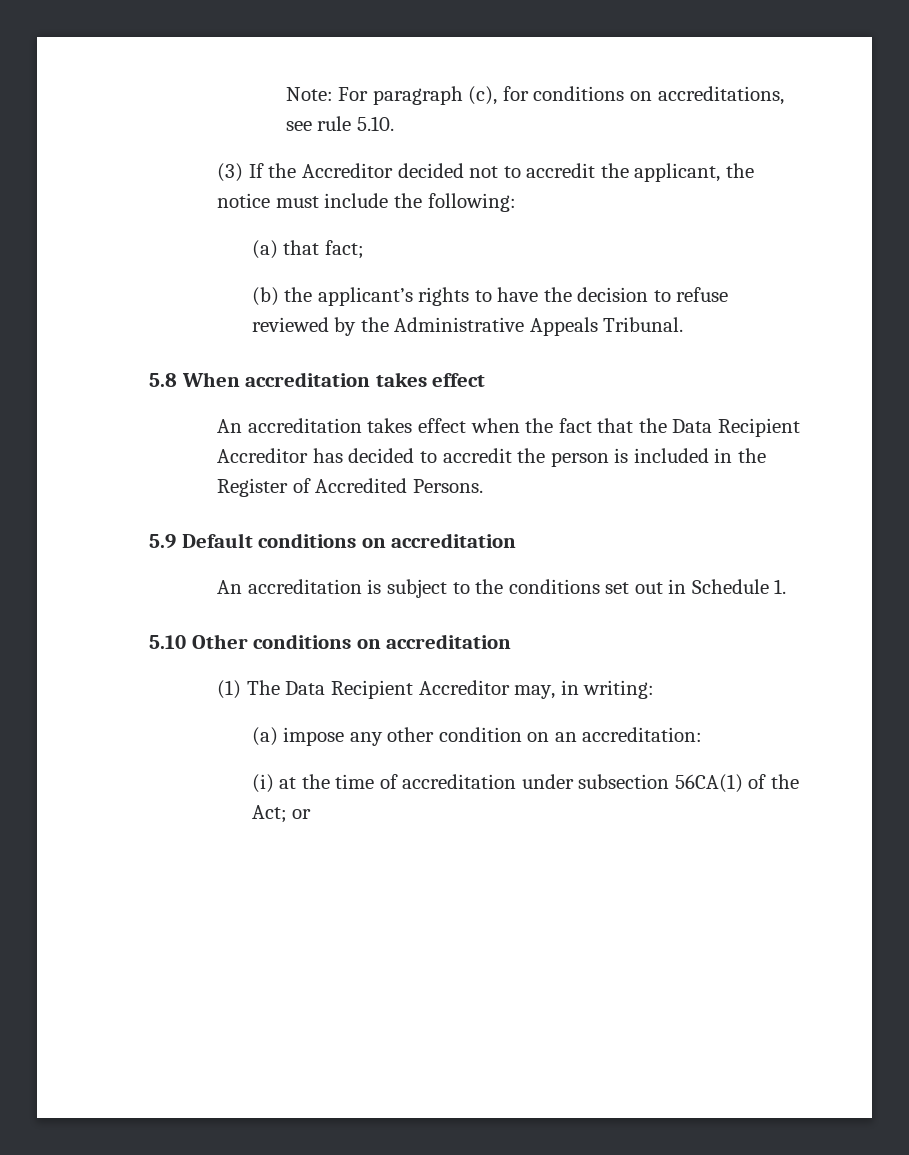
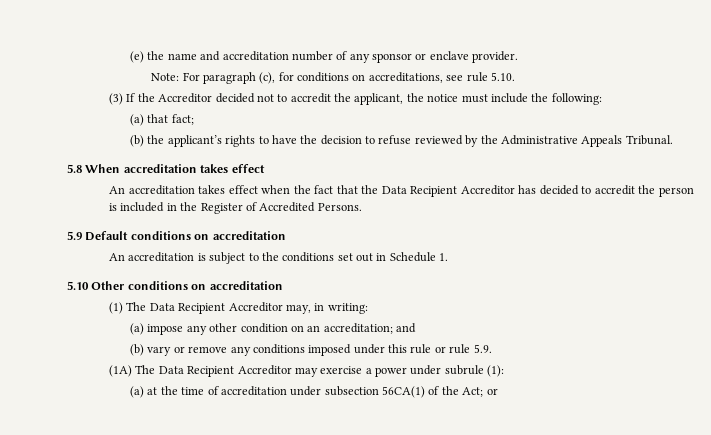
(285, 94) none -> [130,51,519,63] (e) the name and accreditation number of any sponsor or enclave provider. //
[582,727,703,742] [251,774,274,793] accreditation: // (i) -> [323,323,417,334] [130,344,492,356] [109,365,505,377] [130,386,145,398] accreditation; and // (b) vary or remove any conditions imposed under this rule or rule 5.9. // (1A) The Data Recipient Accreditor may exercise a power under subrule (1): // (a)

